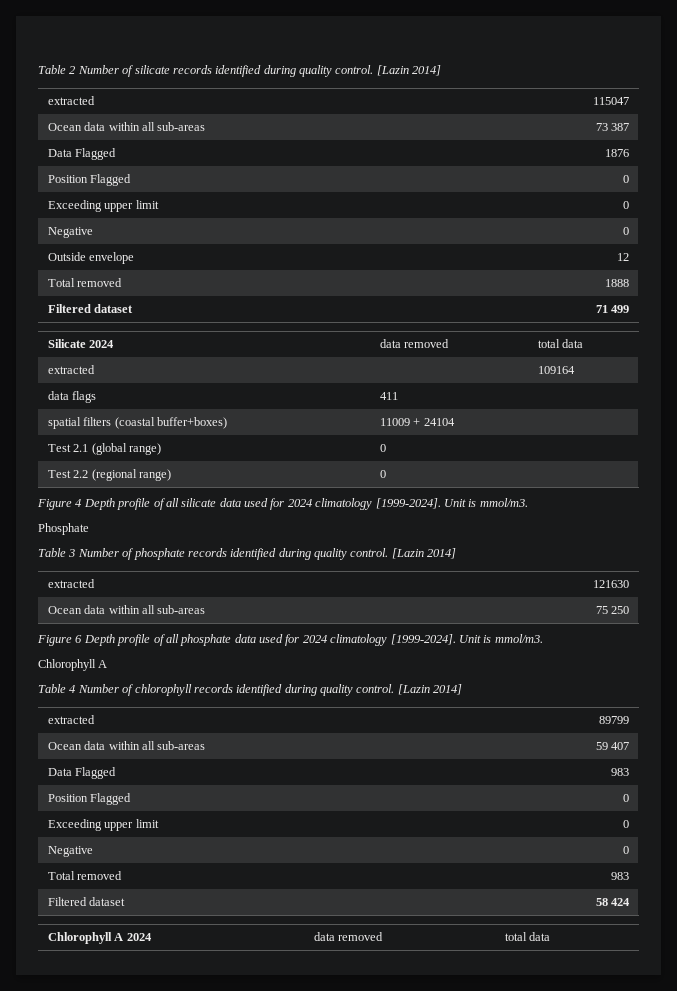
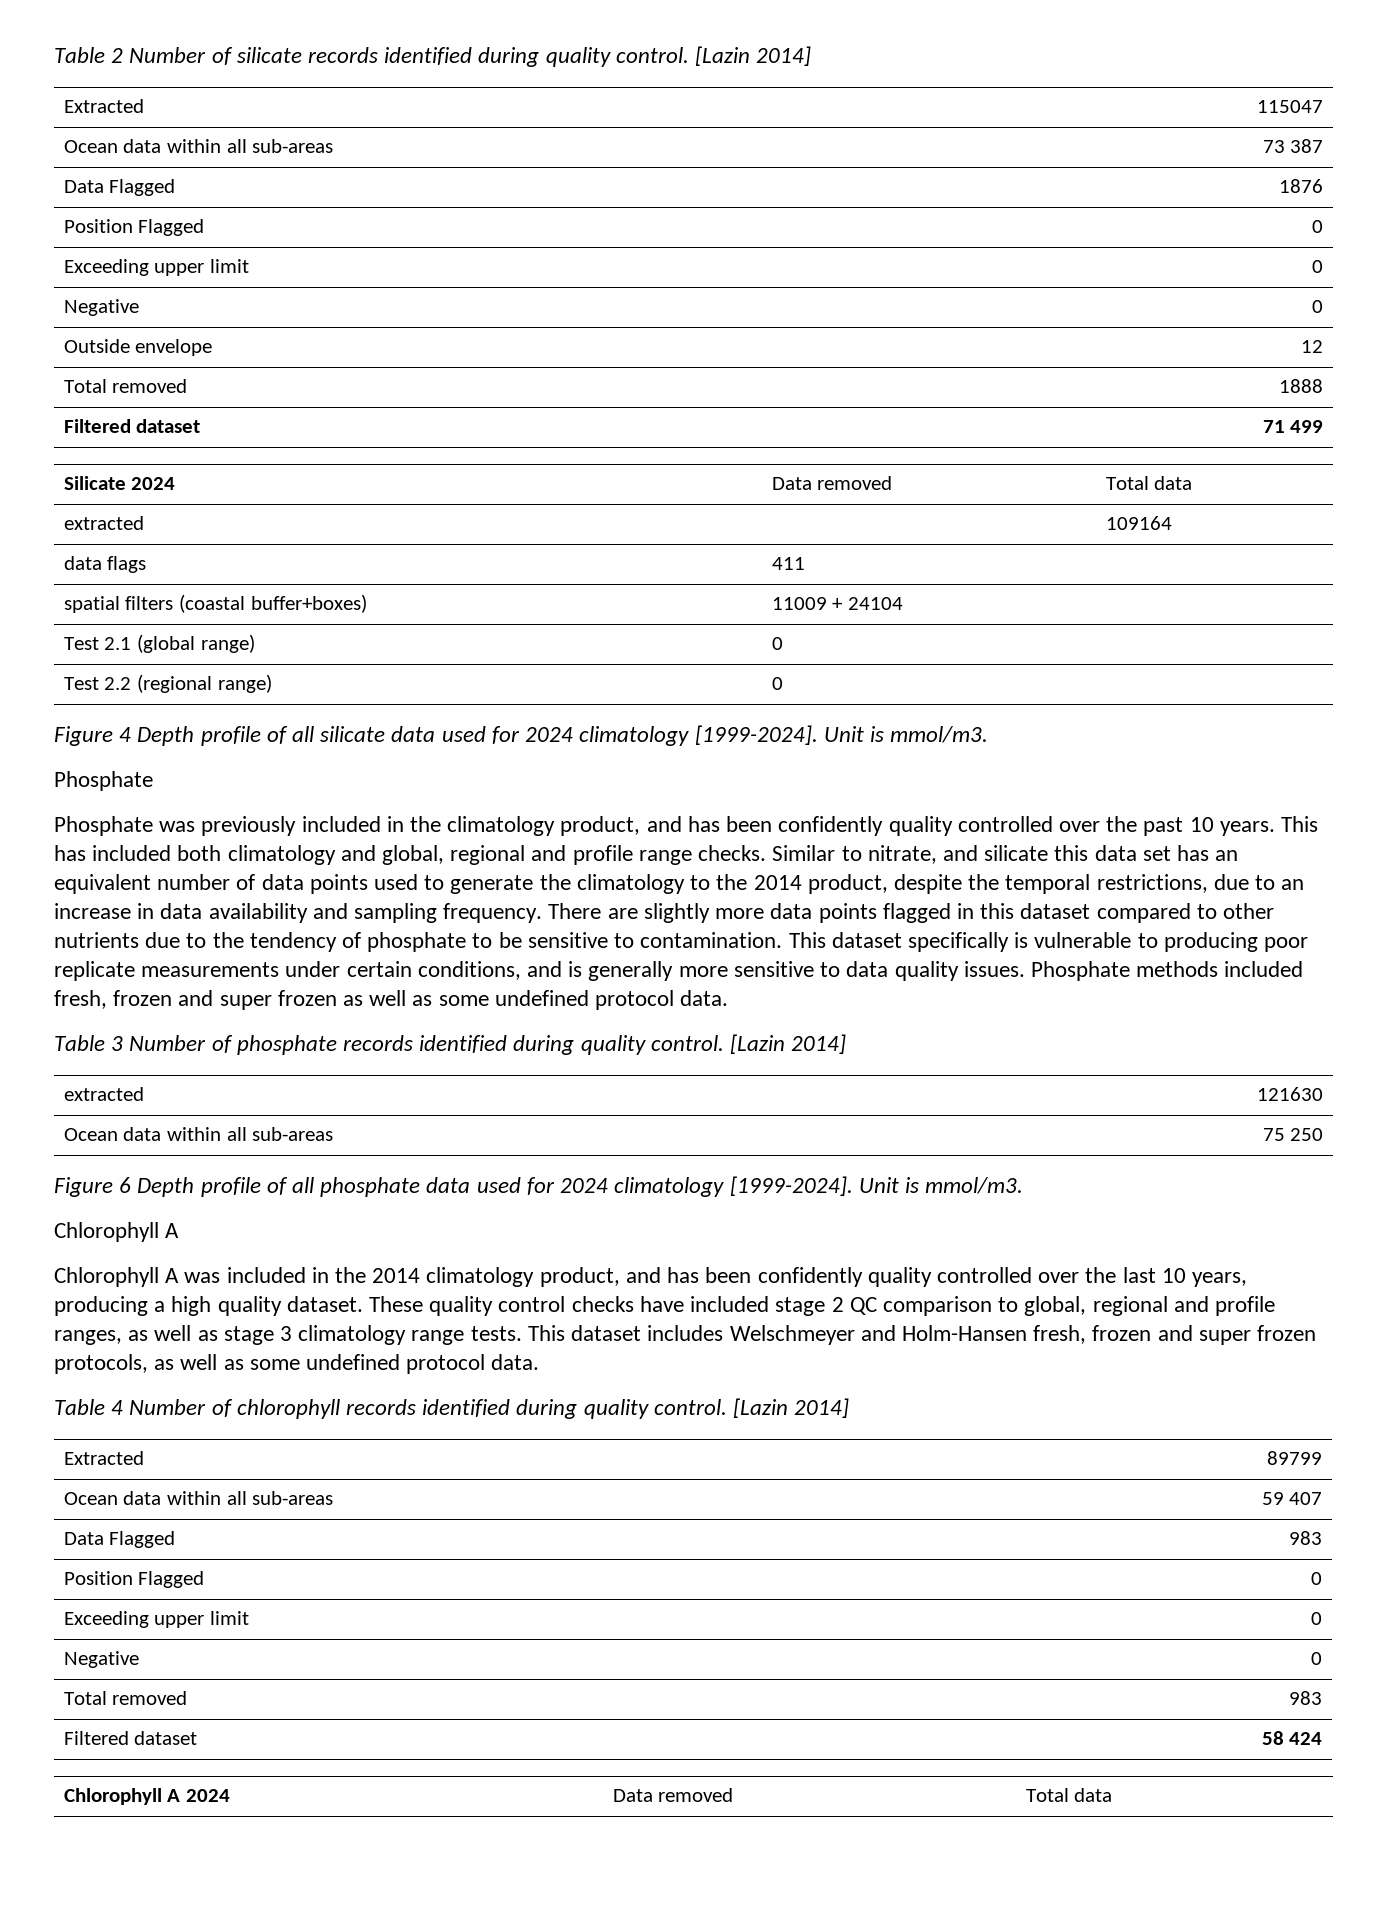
[47,96,95,105] extracted -> [63,99,144,113] Extracted
[379,339,450,348] [537,339,560,348] data removed | total -> [771,476,893,490] [1105,476,1149,490] Data removed | Total
(89, 529) none -> [54,816,1318,836] [54,845,1239,865] [54,874,1305,894] [54,903,1274,923] [54,932,1308,952] [54,961,1304,981] [54,990,729,1010] // Phosphate was previously included in the climatology product, and has been confidently quality controlled over the past 10 years. This has included both climatology and global, regional and profile range checks. Similar to nitrate, and silicate this data set has an equivalent number of data points used to generate the climatology to the 2014 product, despite the temporal restrictions, due to an increase in data availability and sampling frequency. There are slightly more data points flagged in this dataset compared to other nutrients due to the tendency of phosphate to be sensitive to contamination. This dataset specifically is vulnerable to producing poor replicate measurements under certain conditions, and is generally more sensitive to data quality issues. Phosphate methods included fresh, frozen and super frozen as well as some undefined protocol data.
(108, 664) none -> [54,1267,1247,1287] [54,1296,1275,1316] [54,1325,1316,1345] [54,1354,540,1374] // Chlorophyll A was included in the 2014 climatology product, and has been confidently quality controlled over the last 10 years, producing a high quality dataset. These quality control checks have included stage 2 QC comparison to global, regional and profile ranges, as well as stage 3 climatology range tests. This dataset includes Welschmeyer and Holm-Hansen fresh, frozen and super frozen protocols, as well as some undefined protocol data.
[47,715,95,724] extracted -> [63,1451,144,1465] Extracted
[313,932,384,941] [504,932,527,941] data removed | total -> [612,1788,734,1802] [1025,1788,1069,1802] Data removed | Total

